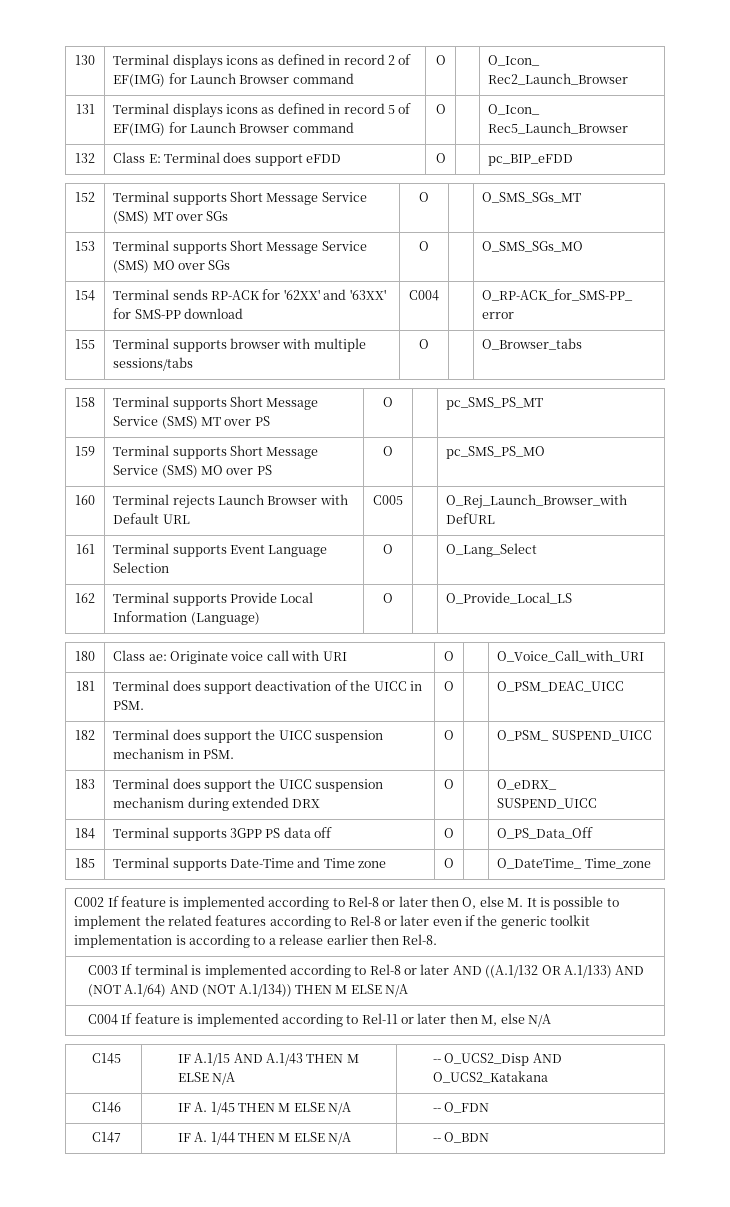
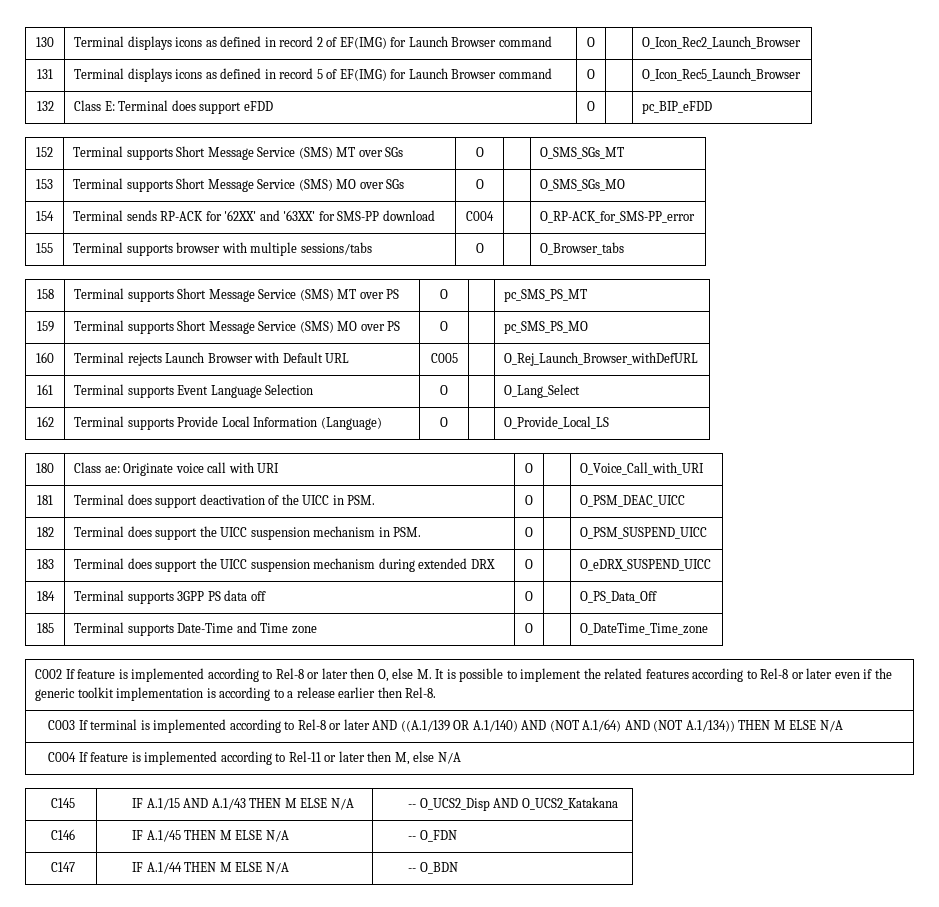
[488,55,541,66] [488,73,629,85] O_Icon_ Rec2_Launch_Browser -> [642,36,802,49] O_Icon_Rec2_Launch_Browser
[488,104,541,115] [488,122,629,134] O_Icon_ Rec5_Launch_Browser -> [642,68,802,81] O_Icon_Rec5_Launch_Browser
[482,289,634,301] [482,312,515,319] O_RP-ACK_for_SMS-PP_ error -> [540,211,696,223] O_RP-ACK_for_SMS-PP_error
[446,494,628,509] [446,513,496,524] O_Rej_Launch_Browser_with DefURL -> [504,352,699,366] O_Rej_Launch_Browser_withDefURL
[497,730,652,741] O_PSM_ SUSPEND_UICC -> [580,527,708,539] O_PSM_SUSPEND_UICC
[497,779,558,790] [497,798,598,809] O_eDRX_ SUSPEND_UICC -> [580,559,712,571] O_eDRX_SUSPEND_UICC
[497,858,651,869] O_DateTime_ Time_zone -> [580,623,709,635] O_DateTime_Time_zone
[485,965,612,978] ((A.1/132 OR A.1/133) -> [400,720,518,732] ((A.1/139 OR A.1/140)
[194,1102,235,1115] A. 1/45 -> [146,830,181,842] A.1/45
[194,1132,235,1145] A. 1/44 -> [146,862,182,874] A.1/44

